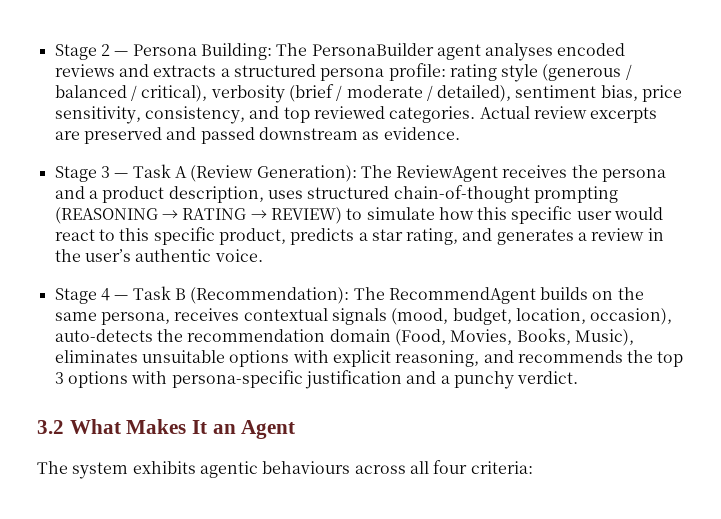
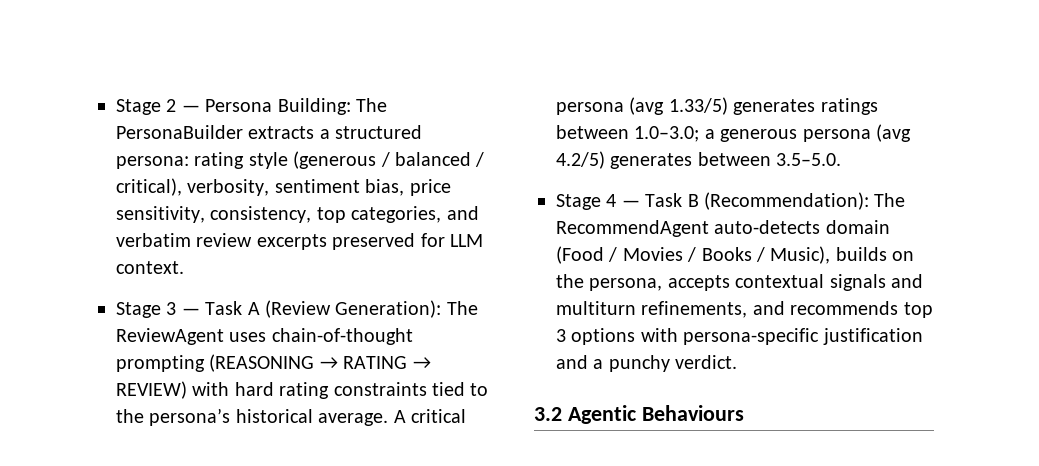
[436,43,626,61] [54,64,149,77] agent analyses encoded reviews and -> (243, 132) none
[320,63,446,81] persona profile: -> [116,156,189,169] persona:
[210,84,512,103] verbosity (brief / moderate / detailed), -> [187,179,270,196] verbosity,
[249,106,658,123] [54,127,460,144] and top reviewed categories. Actual review excerpts are preserved and passed downstream as evidence. -> [316,206,479,223] [116,233,483,250] [116,261,184,274] top categories, and verbatim review excerpts preserved for LLM context.
[502,165,667,182] [54,186,390,203] receives the persona and a product description, uses structured -> [229,332,267,342] uses
[346,206,664,224] [54,227,664,245] [54,249,263,262] to simulate how this specific user would react to this specific product, predicts a star rating, and generates a review in the user’s authentic voice. -> [192,382,489,399] [116,408,466,426] [556,97,878,115] [556,124,911,142] [556,151,842,169] with hard rating constraints tied to the persona’s historical average. A critical persona (avg 1.33/5) generates ratings between 1.0–3.0; a generous persona (avg 4.2/5) generates between 3.5–5.0.
[540,287,644,300] [54,308,673,325] [54,328,634,346] [54,350,480,367] builds on the same persona, receives contextual signals (mood, budget, location, occasion), auto-detects the recommendation domain (Food, Movies, Books, Music), eliminates unsuitable options with explicit reasoning, -> [714,220,890,234] [556,246,915,264] [556,274,923,291] [556,301,748,318] auto-detects domain (Food / Movies / Books / Music), builds on the persona, accepts contextual signals and multiturn refinements,
[627,350,654,363] the -> (899, 308) none
[69,419,296,439] [37,460,533,479] What Makes It an Agent // The system exhibits agentic behaviours across all four criteria: -> [567,405,744,424] Agentic Behaviours

